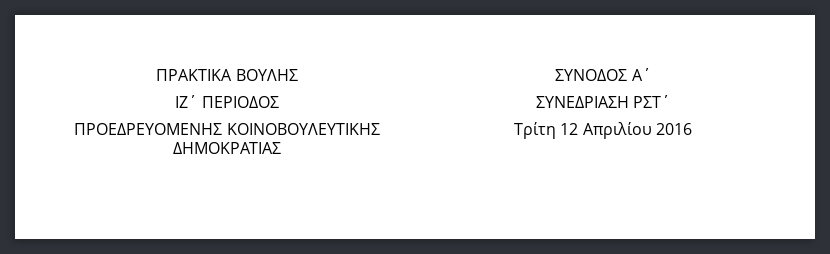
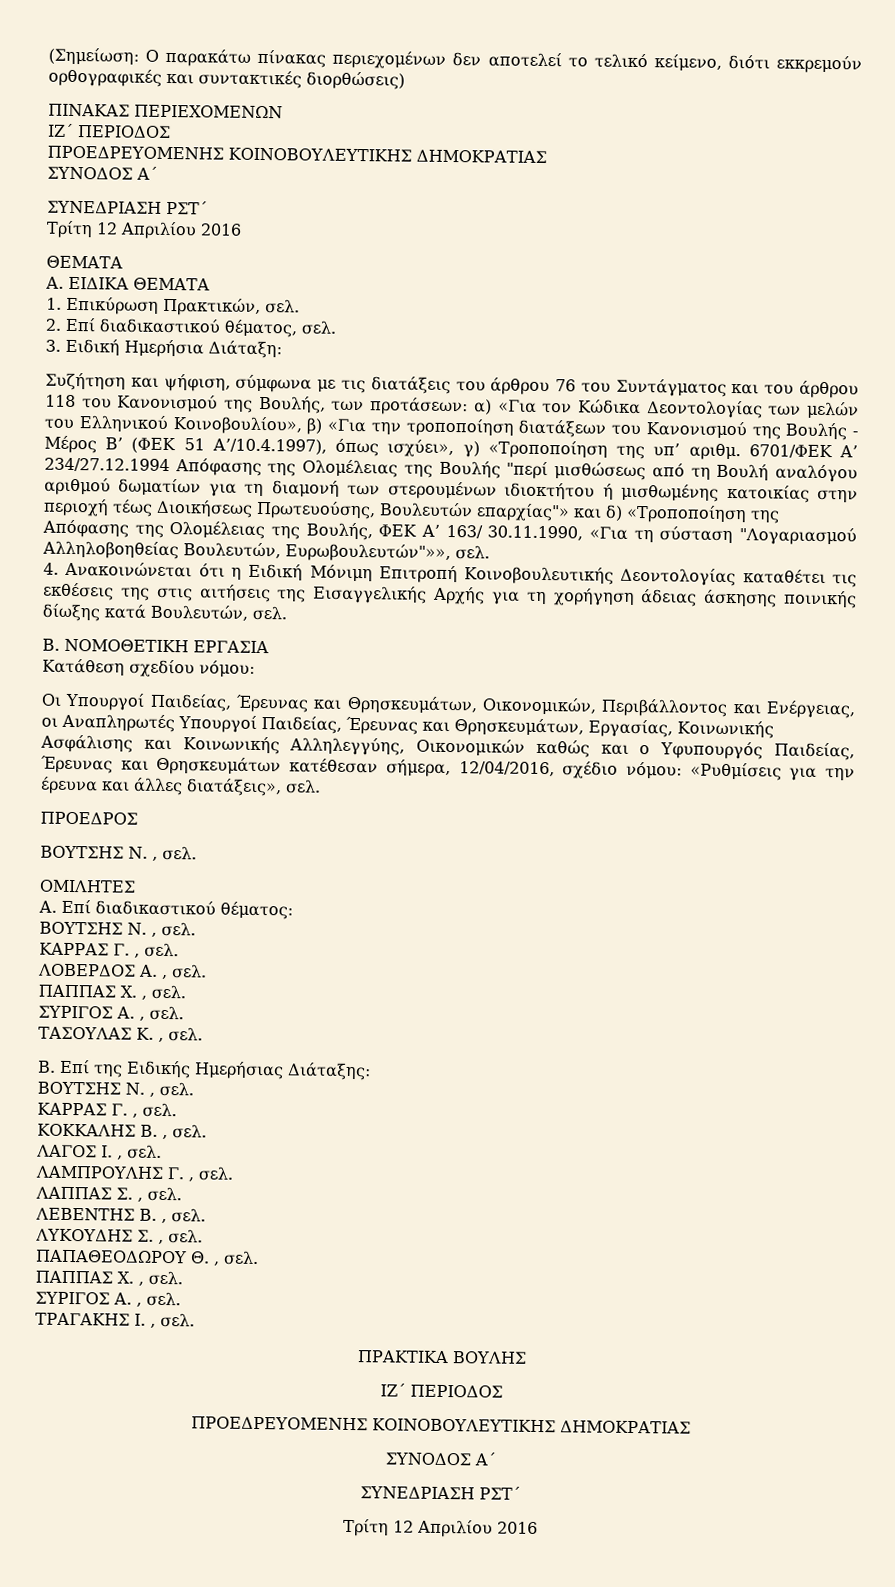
(156, 75) none -> [48,47,863,74] [48,68,405,90] [48,103,283,119] [47,123,171,139] [47,145,547,164] [47,166,158,180] [47,200,208,215] [46,220,242,240] [46,255,123,269] [45,276,210,291] [46,296,300,316] [45,317,337,338] [45,338,282,359] [45,372,860,399] [45,394,859,419] [44,415,858,441] [44,435,859,461] [44,457,859,483] [44,477,859,503] [43,498,780,524] [42,519,857,546] [42,540,490,563] [43,561,857,588] [43,582,858,609] [42,603,287,622] [42,638,269,654] [42,658,255,678] [41,692,857,719] [41,713,774,739] [40,734,856,761] [41,755,856,781] [40,776,321,797] [40,811,138,825] [40,845,197,861] [39,879,136,893] [38,899,293,920] [39,921,196,937] [39,942,179,958] [38,963,207,980] [38,984,186,1000] [38,1005,184,1021] [38,1026,203,1042] [38,1059,371,1081] [37,1081,194,1097] [37,1102,177,1118] [37,1123,207,1140] [36,1144,162,1160] [35,1165,234,1182] [35,1186,182,1202] [35,1207,206,1224] [35,1228,203,1244] [35,1249,259,1266] [35,1270,183,1286] [35,1291,181,1307] [35,1312,195,1328] (Σημείωση: Ο παρακάτω πίνακας περιεχομένων δεν αποτελεί το τελικό κείμενο, διότι εκκρεμούν ορθογραφικές και συντακτικές διορθώσεις) // ΠΙΝΑΚΑΣ ΠΕΡΙΕΧΟΜΕΝΩΝ // ΙΖ΄ ΠΕΡΙΟΔΟΣ // ΠΡΟΕΔΡΕΥΟΜΕΝΗΣ ΚΟΙΝΟΒΟΥΛΕΥΤΙΚΗΣ ΔΗΜΟΚΡΑΤΙΑΣ // ΣΥΝΟΔΟΣ Α΄ // ΣΥΝΕΔΡΙΑΣΗ ΡΣΤ΄ // Τρίτη 12 Απριλίου 2016 // ΘΕΜΑΤΑ // Α. ΕΙΔΙΚΑ ΘΕΜΑΤΑ // 1. Επικύρωση Πρακτικών, σελ. // 2. Επί διαδικαστικού θέματος, σελ. // 3. Ειδική Ημερήσια Διάταξη: // Συζήτηση και ψήφιση, σύμφωνα με τις διατάξεις του άρθρου 76 του Συντάγματος και του άρθρου 118 του Κανονισμού της Βουλής, των προτάσεων: α) «Για τον Κώδικα Δεοντολογίας των μελών του Ελληνικού Κοινοβουλίου», β) «Για την τροποποίηση διατάξεων του Κανονισμού της Βουλής - Μέρος Β’ (ΦΕΚ 51 Α’/10.4.1997), όπως ισχύει», γ) «Τροποποίηση της υπ’ αριθμ. 6701/ΦΕΚ Α’ 234/27.12.1994 Απόφασης της Ολομέλειας της Βουλής "περί μισθώσεως από τη Βουλή αναλόγου αριθμού δωματίων για τη διαμονή των στερουμένων ιδιοκτήτου ή μισθωμένης κατοικίας στην περιοχή τέως Διοικήσεως Πρωτευούσης, Βουλευτών επαρχίας"» και δ) «Τροποποίηση της Απόφασης της Ολομέλειας της Βουλής, ΦΕΚ Α’ 163/ 30.11.1990, «Για τη σύσταση "Λογαριασμού Αλληλοβοηθείας Βουλευτών, Ευρωβουλευτών"»», σελ. // 4. Ανακοινώνεται ότι η Ειδική Μόνιμη Επιτροπή Κοινοβουλευτικής Δεοντολογίας καταθέτει τις εκθέσεις της στις αιτήσεις της Εισαγγελικής Αρχής για τη χορήγηση άδειας άσκησης ποινικής δίωξης κατά Βουλευτών, σελ. // Β. ΝΟΜΟΘΕΤΙΚΗ ΕΡΓΑΣΙΑ // Κατάθεση σχεδίου νόμου: // Οι Υπουργοί Παιδείας, Έρευνας και Θρησκευμάτων, Οικονομικών, Περιβάλλοντος και Ενέργειας, οι Αναπληρωτές Υπουργοί Παιδείας, Έρευνας και Θρησκευμάτων, Εργασίας, Κοινωνικής Ασφάλισης και Κοινωνικής Αλληλεγγύης, Οικονομικών καθώς και ο Υφυπουργός Παιδείας, Έρευνας και Θρησκευμάτων κατέθεσαν σήμερα, 12/04/2016, σχέδιο νόμου: «Ρυθμίσεις για την έρευνα και άλλες διατάξεις», σελ. // ΠΡΟΕΔΡΟΣ // ΒΟΥΤΣΗΣ Ν. , σελ. // ΟΜΙΛΗΤΕΣ // Α. Επί διαδικαστικού θέματος: // ΒΟΥΤΣΗΣ Ν. , σελ. // ΚΑΡΡΑΣ Γ. , σελ. // ΛΟΒΕΡΔΟΣ Α. , σελ. // ΠΑΠΠΑΣ Χ. , σελ. // ΣΥΡΙΓΟΣ Α. , σελ. // ΤΑΣΟΥΛΑΣ Κ. , σελ. // Β. Επί της Ειδικής Ημερήσιας Διάταξης: // ΒΟΥΤΣΗΣ Ν. , σελ. // ΚΑΡΡΑΣ Γ. , σελ. // ΚΟΚΚΑΛΗΣ Β. , σελ. // ΛΑΓΟΣ Ι. , σελ. // ΛΑΜΠΡΟΥΛΗΣ Γ. , σελ. // ΛΑΠΠΑΣ Σ. , σελ. // ΛΕΒΕΝΤΗΣ Β. , σελ. // ΛΥΚΟΥΔΗΣ Σ. , σελ. // ΠΑΠΑΘΕΟΔΩΡΟΥ Θ. , σελ. // ΠΑΠΠΑΣ Χ. , σελ. // ΣΥΡΙΓΟΣ Α. , σελ. // ΤΡΑΓΑΚΗΣ Ι. , σελ. //

